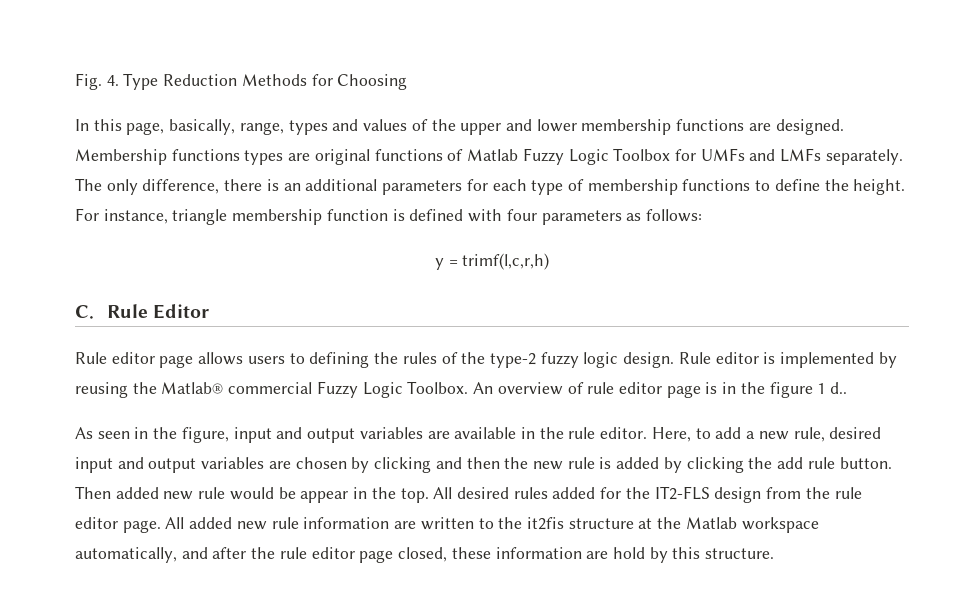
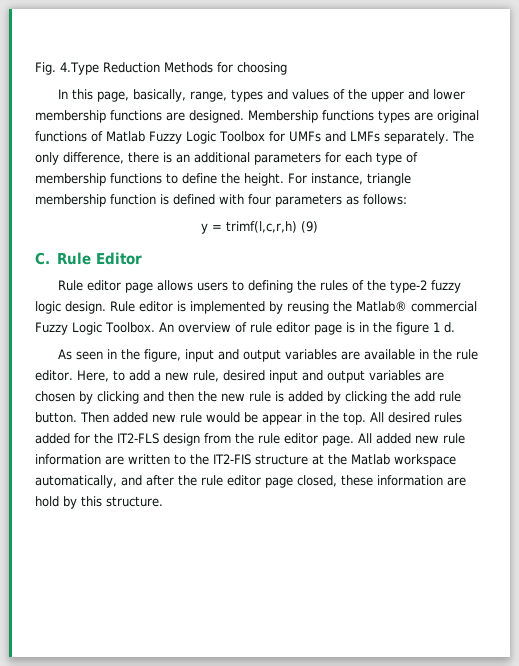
[106,73,159,90] 4. Type -> [60,62,99,75] 4.Type
[337,74,408,90] Choosing -> [236,62,287,75] choosing
(550, 261) none -> [301,221,318,233] (9)
[830,382,848,394] d.. -> [443,322,455,333] d.
[526,517,564,530] it2fis -> [213,454,251,465] IT2-FIS

